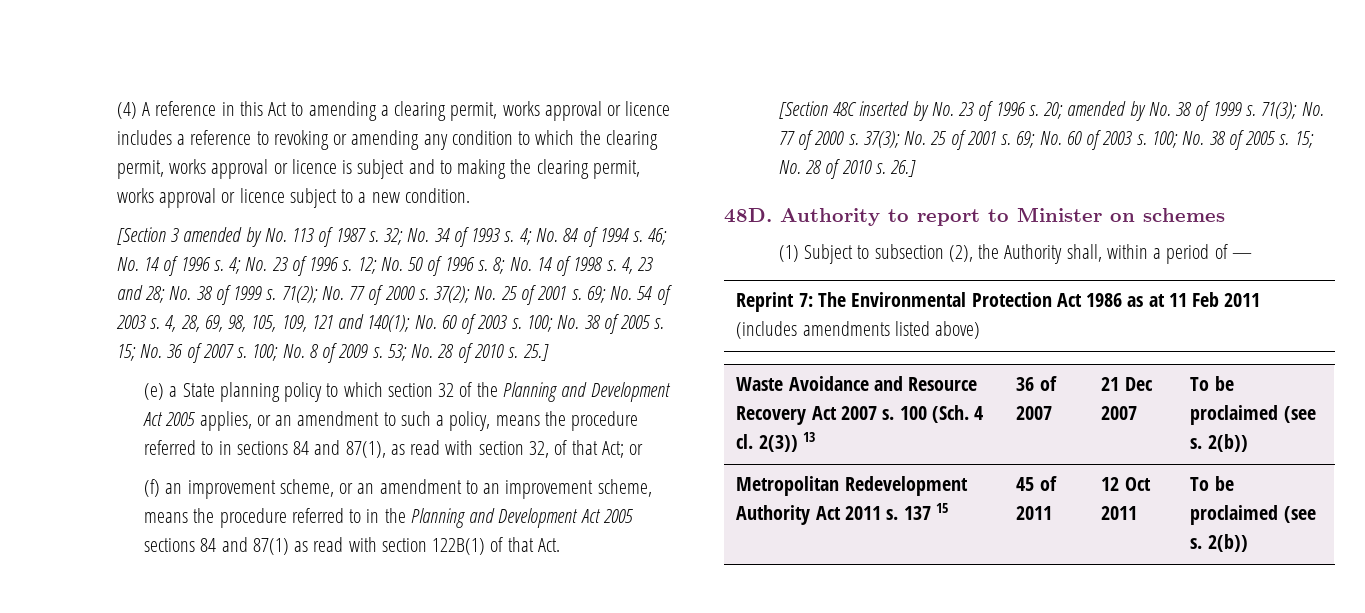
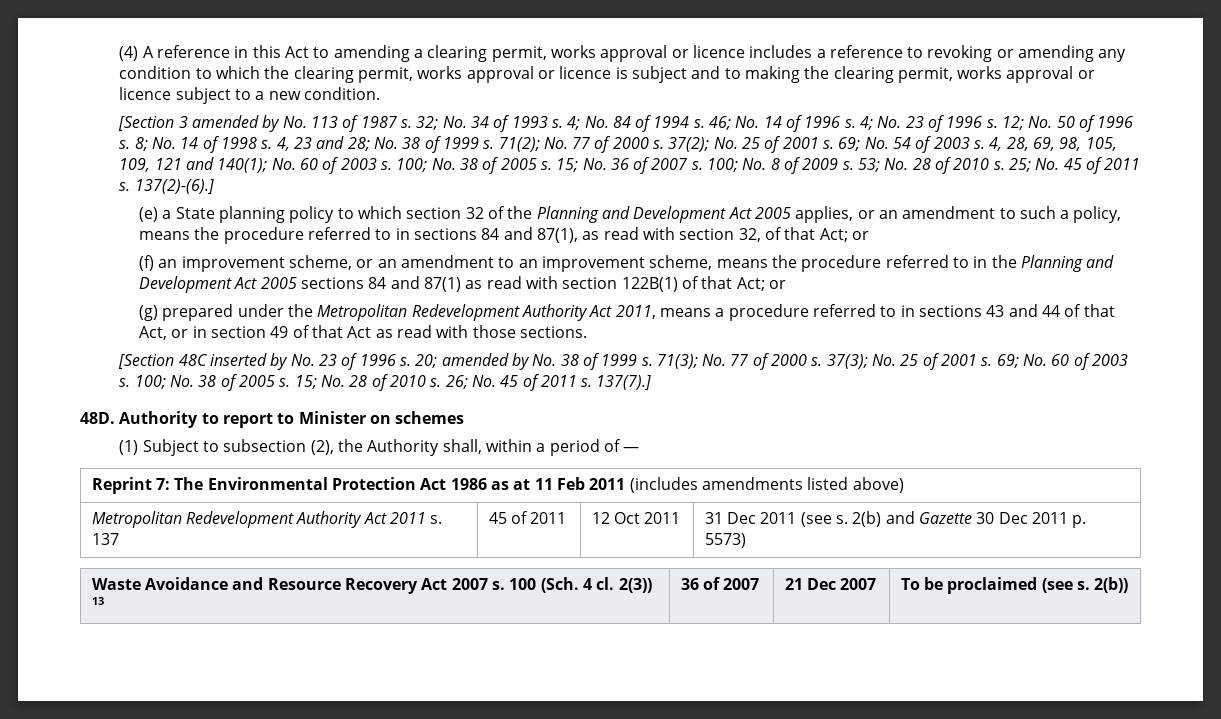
[522,344,549,361] 25.] -> [1008,157,1141,174] [119,179,214,194] 25; No. 45 of 2011 s. 137(2)-(6).]
[538,538,561,552] Act. -> [736,277,786,291] [139,304,1115,321] [139,325,587,340] Act; or // (g) prepared under the Metropolitan Redevelopment Authority Act 2011, means a procedure referred to in sections 43 and 44 of that Act, or in section 49 of that Act as read with those sections.
[890,160,917,177] 26.] -> [445,374,652,391] 26; No. 45 of 2011 s. 137(7).]
(981, 330) none -> [91,511,443,528] [91,533,119,545] [488,511,567,524] [591,512,681,524] [704,511,1087,528] [704,533,746,548] // Metropolitan Redevelopment Authority Act 2011 s. 137 | 45 of 2011 | 12 Oct 2011 | 31 Dec 2011 (see s. 2(b) and Gazette 30 Dec 2011 p. 5573)
[736,476,968,496] [736,503,948,525] [1016,476,1057,491] [1016,506,1053,520] [1101,477,1151,491] [1101,506,1138,520] [1190,476,1234,491] [1190,505,1316,525] [1190,534,1248,552] // Metropolitan Redevelopment Authority Act 2011 s. 137 15 | 45 of 2011 | 12 Oct 2011 | To be proclaimed (see s. 2(b)) -> (1129, 585) none

